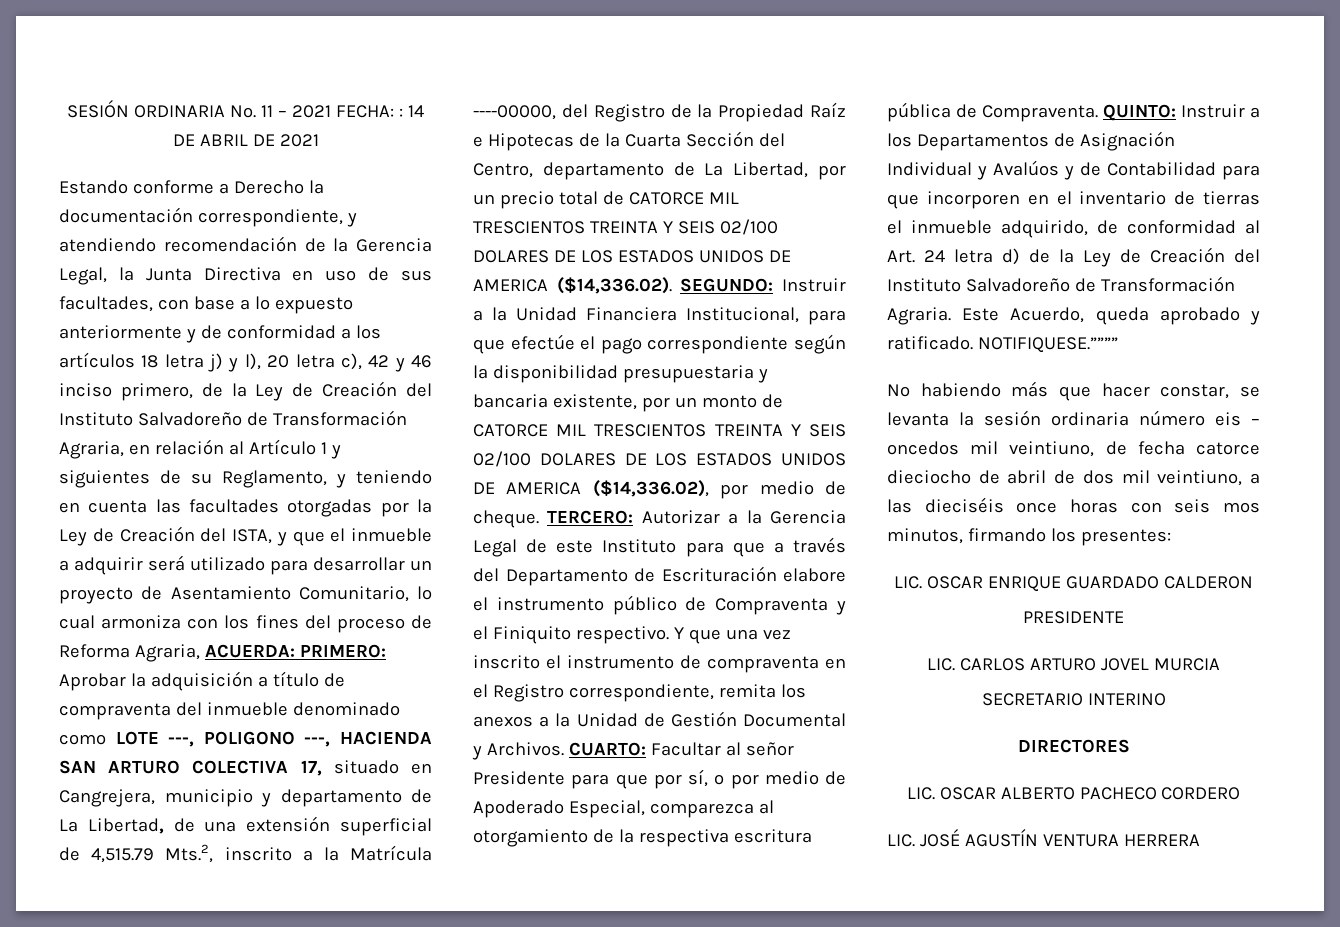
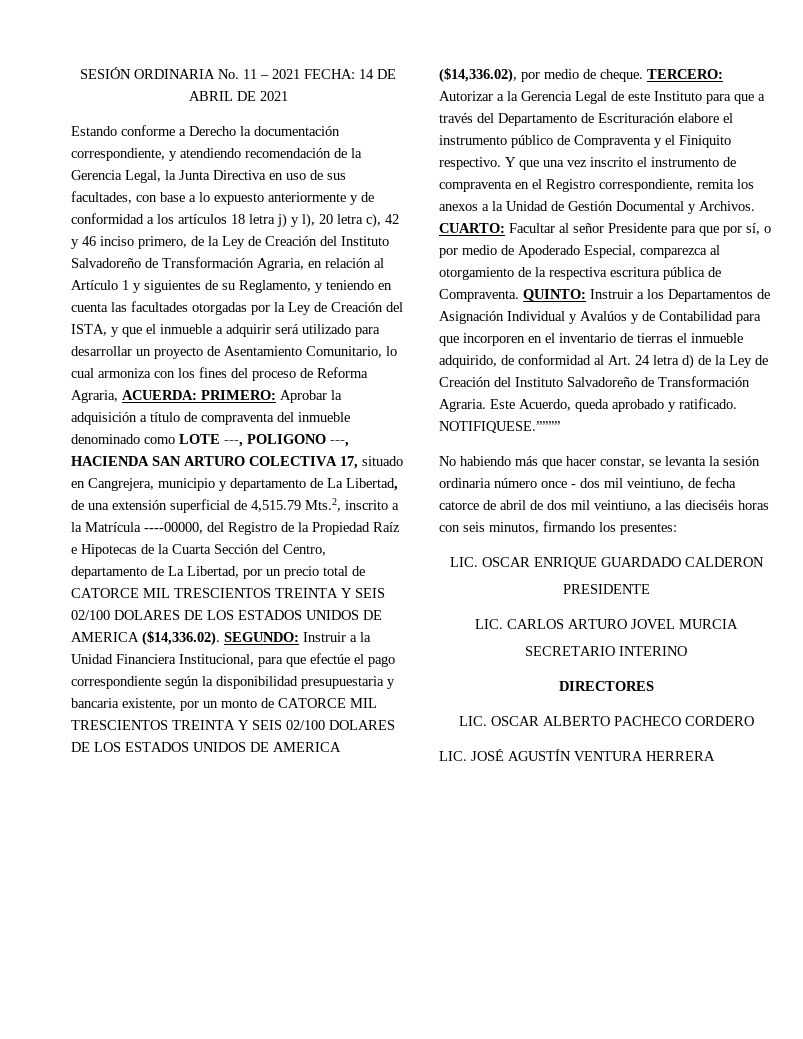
[398,108,403,117] : -> (355, 74) none
[1215,412,1260,426] [887,441,959,455] eis – oncedos -> [541,478,600,488] once - dos
[887,470,971,484] dieciocho -> (479, 505) none
[1016,502,1058,513] once -> (734, 505) none
[1223,502,1260,513] mos -> (485, 527) none

